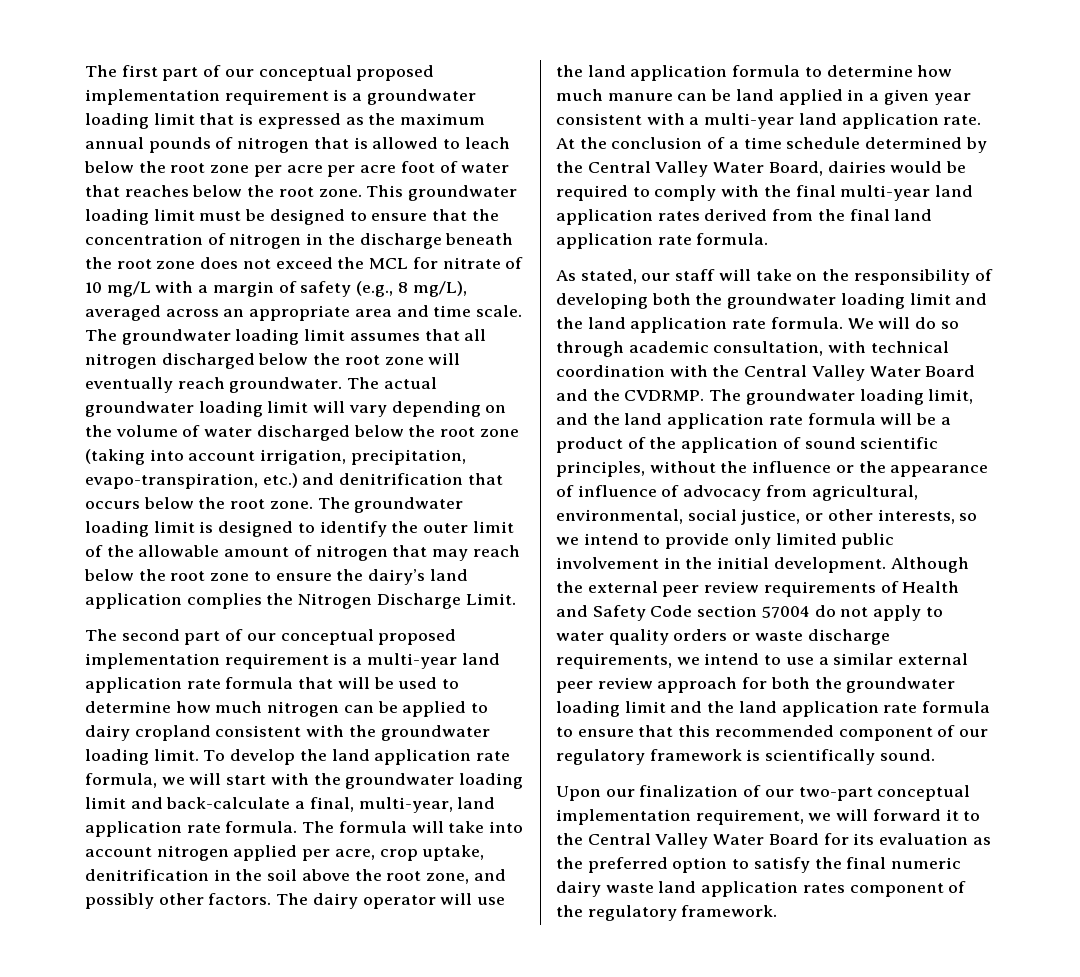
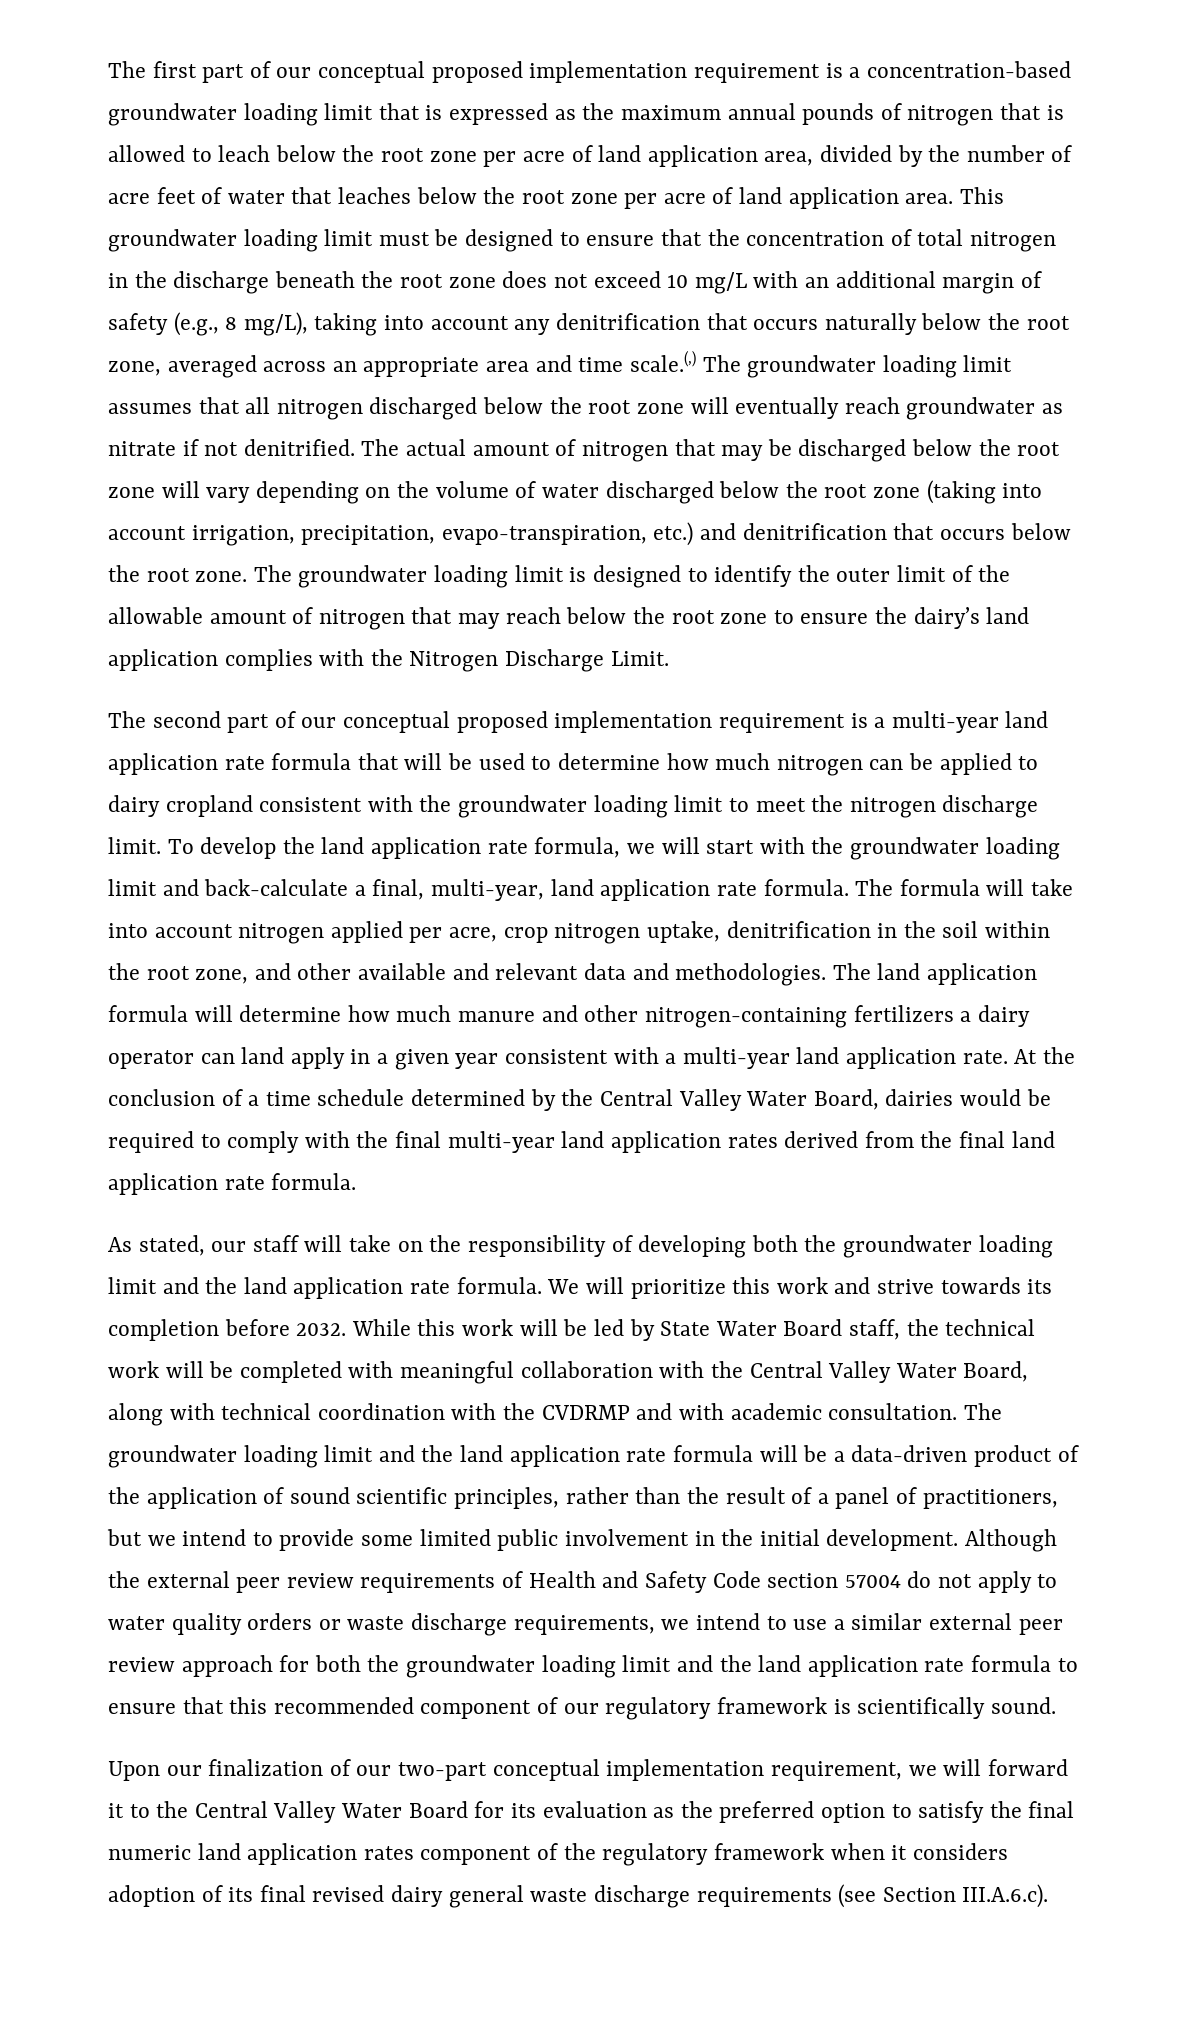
(363, 97) none -> [866,61,1071,78] concentration-based
[327,161,435,177] per acre foot -> [571,145,1073,167] [108,187,196,204] of land application area, divided by the number of acre feet
[124,185,362,197] reaches below the root zone. -> [338,187,954,209] leaches below the root zone per acre of land application area.
(226, 239) none -> [917,229,964,246] total
[337,257,524,269] the MCL for nitrate of -> (661, 279) none
[198,285,209,293] a -> [804,271,936,288] an additional
(467, 289) none -> [314,313,1070,336] [108,361,161,376] taking into account any denitrification that occurs naturally below the root zone,
[476,305,523,317] scale. -> [629,351,696,372] scale.(,)
[229,377,437,393] [85,401,309,417] groundwater. The actual groundwater loading limit -> [906,397,1063,420] [108,439,1061,462] [108,487,155,498] groundwater as nitrate if not denitrified. The actual amount of nitrogen that may be discharged below the root zone
(262, 601) none -> [319,649,365,666] with
(149, 757) none -> [674,795,1039,818] limit to meet the nitrogen discharge
(418, 855) none -> [554,923,641,944] nitrogen
[301,869,350,881] above -> [984,921,1050,938] within
[85,893,506,909] [556,65,583,77] possibly other factors. The dairy operator will use the -> [297,963,871,986] other available and relevant data and methodologies. The
[804,67,822,77] to -> [194,1005,233,1022] will
[677,89,843,105] can be land applied -> [541,1005,1030,1028] [108,1047,345,1069] and other nitrogen-containing fertilizers a dairy operator can land apply
[915,317,959,329] [556,341,824,357] do so through academic consultation, -> [630,1277,1053,1299] [108,1319,1036,1341] [108,1361,1029,1384] [108,1403,163,1426] prioritize this work and strive towards its completion before 2032. While this work will be led by State Water Board staff, the technical work will be completed with meaningful collaboration with the Central Valley Water Board, along
[744,365,976,381] [556,389,974,405] Central Valley Water Board and the CVDRMP. The groundwater loading limit, -> [541,1403,1002,1420] [108,1445,374,1468] CVDRMP and with academic consultation. The groundwater loading limit
(951, 421) none -> [851,1445,968,1462] data-driven
[649,461,989,477] [556,485,918,501] [556,509,978,525] without the influence or the appearance of influence of advocacy from agricultural, environmental, social justice, or other interests, so -> [565,1487,1058,1509] [107,1529,142,1546] rather than the result of a panel of practitioners, but
[733,533,771,549] only -> [361,1535,414,1546] some
[556,881,654,897] dairy waste -> (191, 1852) none
[681,905,778,917] framework. -> [713,1843,1008,1860] [108,1884,1049,1908] framework when it considers adoption of its final revised dairy general waste discharge requirements (see Section III.A.6.c).

